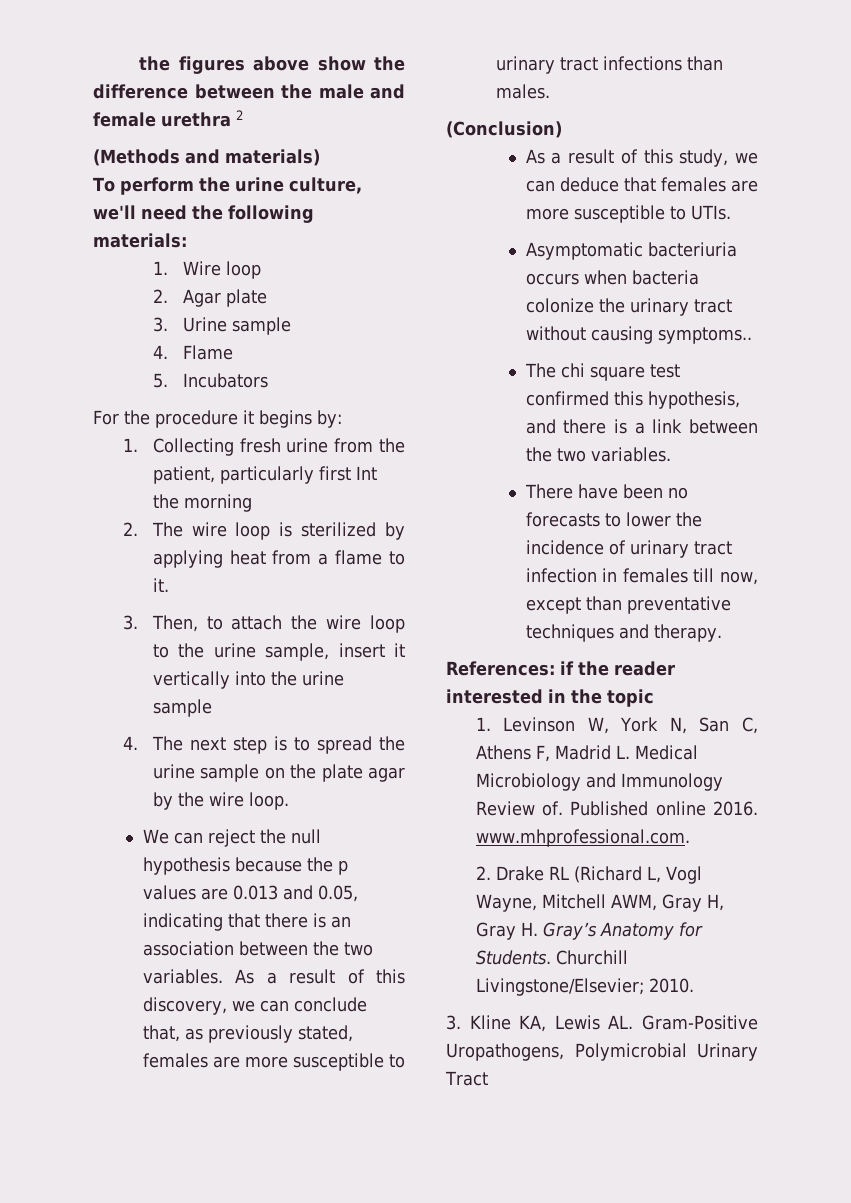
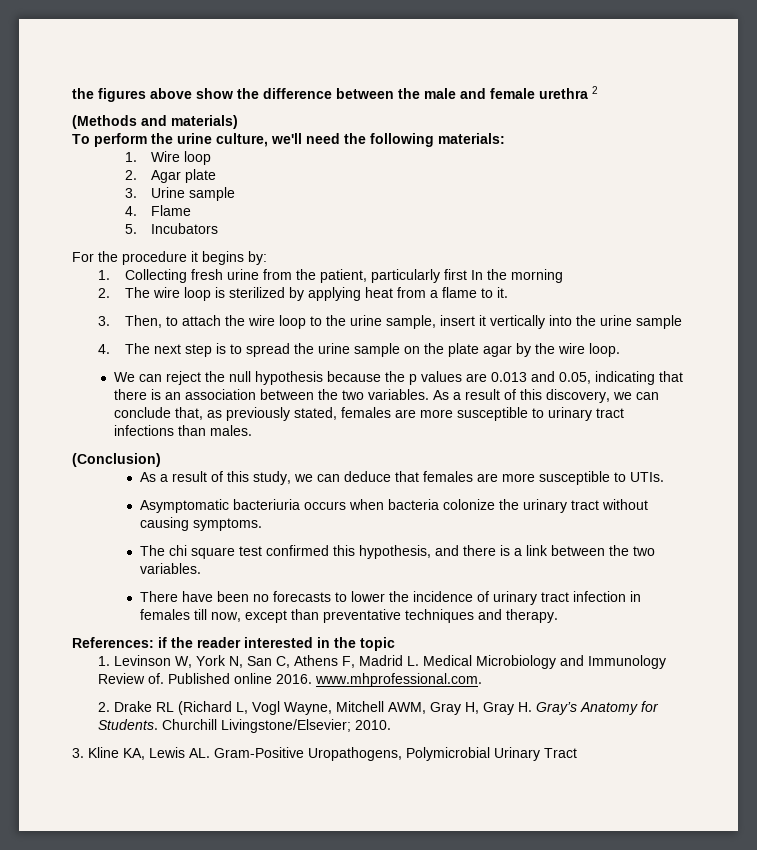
[355,466,377,480] Int -> [470,270,483,280] In
[657,327,752,344] symptoms.. -> [193,518,263,531] symptoms.

